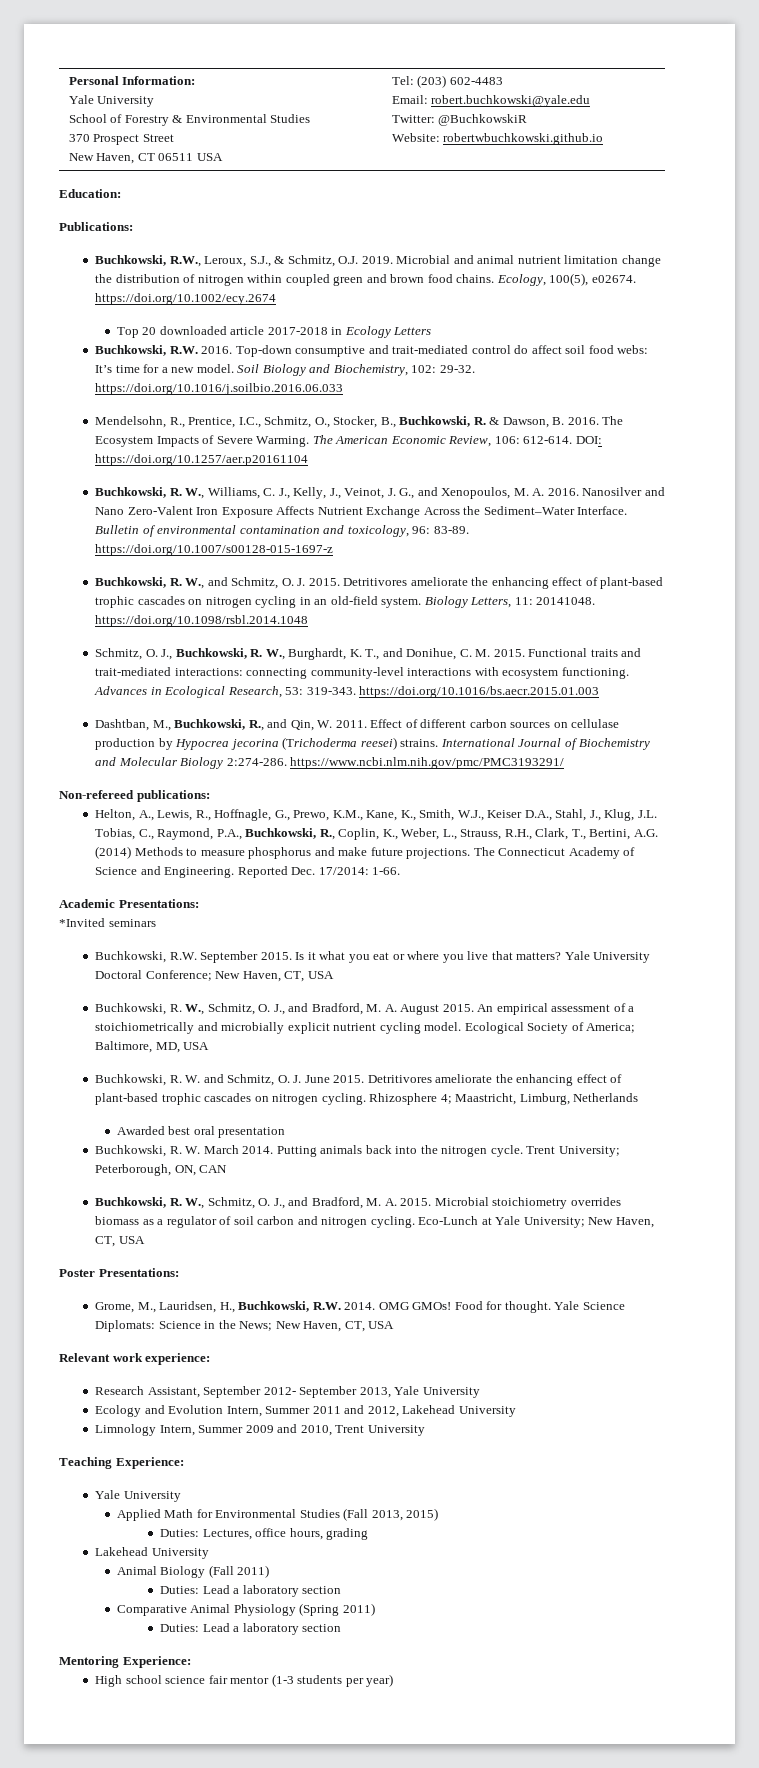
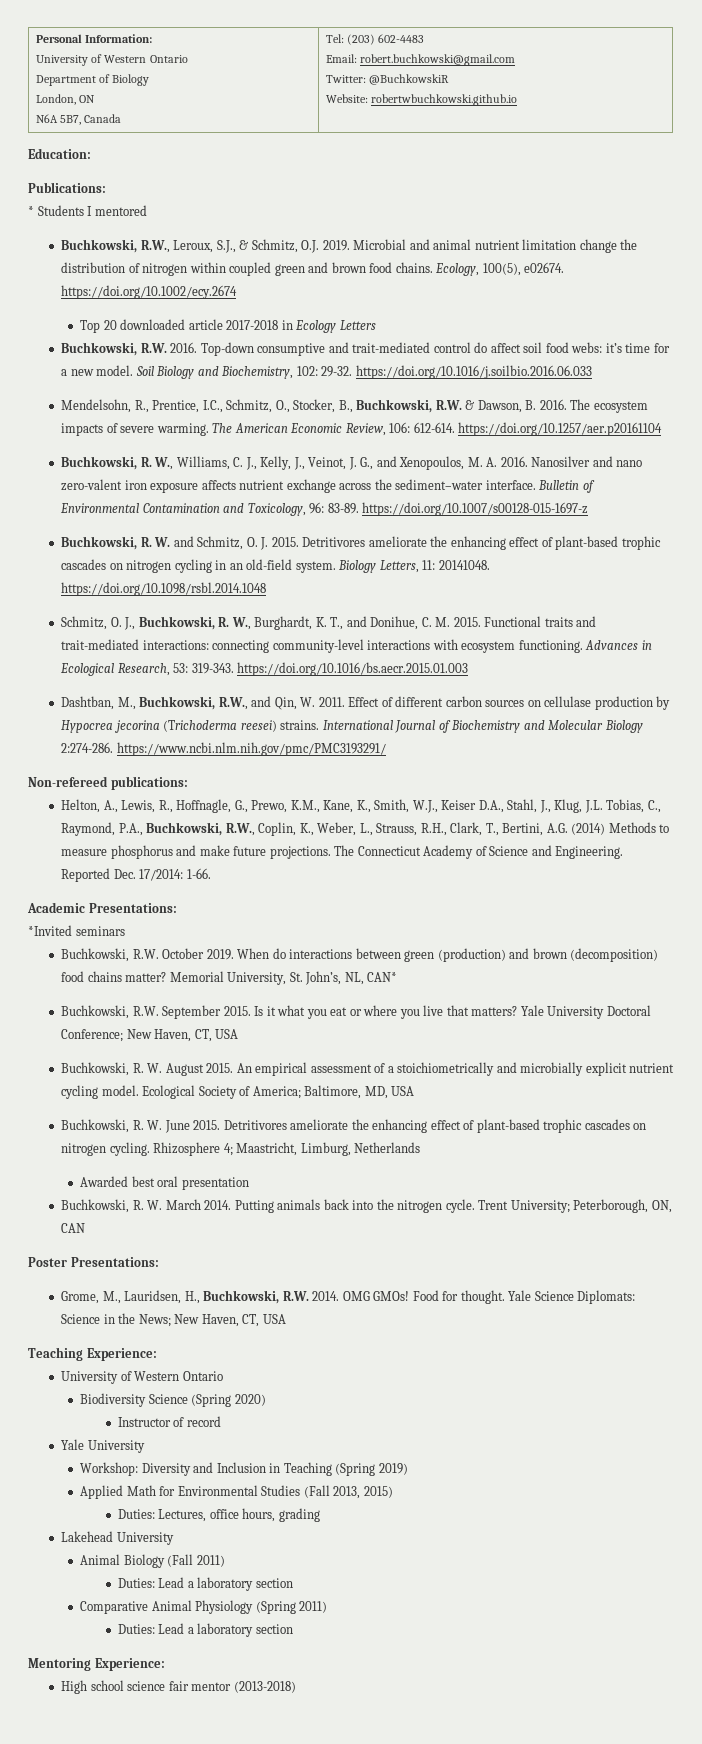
[68,95,155,107] [68,114,311,126] [68,134,174,145] [68,153,223,164] Yale University // School of Forestry & Environmental Studies // 370 Prospect Street // New Haven, CT 06511 USA -> [36,54,188,66] [36,74,150,86] [36,94,96,105] [36,114,122,125] University of Western Ontario // Department of Biology // London, ON // N6A 5B7, Canada
[431,95,591,107] robert.buchkowski@yale.edu -> [360,54,516,66] robert.buchkowski@gmail.com
(133, 226) none -> [28,205,147,216] // * Students I mentored
[95,365,113,373] It’s -> [605,343,622,353] it’s
[473,417,486,425] R. -> [435,400,462,410] R.W.
[95,435,310,447] Ecosystem Impacts of Severe Warming. -> [593,401,648,413] [61,423,209,436] ecosystem impacts of severe warming.
[575,436,602,444] DOI: -> (455, 427) none
[95,506,628,518] [95,525,409,537] Nano Zero-Valent Iron Exposure Affects Nutrient Exchange Across the Sediment–Water Interface. Bulletin of environmental contamination and toxicology, -> [616,460,643,467] [61,479,595,493] [60,503,306,516] nano zero-valent iron exposure affects nutrient exchange across the sediment–water interface. Bulletin of Environmental Contamination and Toxicology,
[185,578,205,589] W., -> [154,537,171,547] W.
[248,720,264,731] R., -> [218,697,248,710] R.W.,
[319,829,335,840] R., -> [225,823,255,836] R.W.,
(156, 923) none -> [61,948,659,962] [61,971,398,985] // Buchkowski, R.W. October 2019. When do interactions between green (production) and brown (decomposition) food chains matter? Memorial University, St. John’s, NL, CAN*
[185,1003,397,1015] W., Schmitz, O. J., and Bradford, M. A. -> [147,1063,163,1073] W.
[203,1074,302,1086] and Schmitz, O. J. -> (163, 1125) none
[95,1197,621,1209] [95,1216,654,1228] [95,1236,145,1247] // Buchkowski, R. W., Schmitz, O. J., and Bradford, M. A. 2015. Microbial stoichiometry overrides biomass as a regulator of soil carbon and nitrogen cycling. Eco-Lunch at Yale University; New Haven, CT, USA -> (86, 1228) none
[59,1353,211,1365] [95,1386,480,1398] [95,1405,516,1417] [95,1424,425,1436] [59,1457,184,1469] [95,1490,181,1502] Relevant work experience: // Research Assistant, September 2012- September 2013, Yale University // Ecology and Evolution Intern, Summer 2011 and 2012, Lakehead University // Limnology Intern, Summer 2009 and 2010, Trent University // Teaching Experience: // Yale University -> [28,1347,157,1361] [61,1371,223,1384] [80,1393,266,1407] [117,1416,221,1427] [61,1439,145,1453] [80,1462,408,1476] Teaching Experience: // University of Western Ontario // Biodiversity Science (Spring 2020) // Instructor of record // Yale University // Workshop: Diversity and Inclusion in Teaching (Spring 2019)
[271,1674,394,1687] (1-3 students per year) -> [233,1681,296,1693] (2013-2018)

